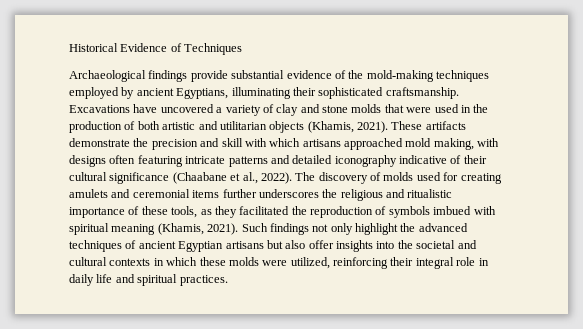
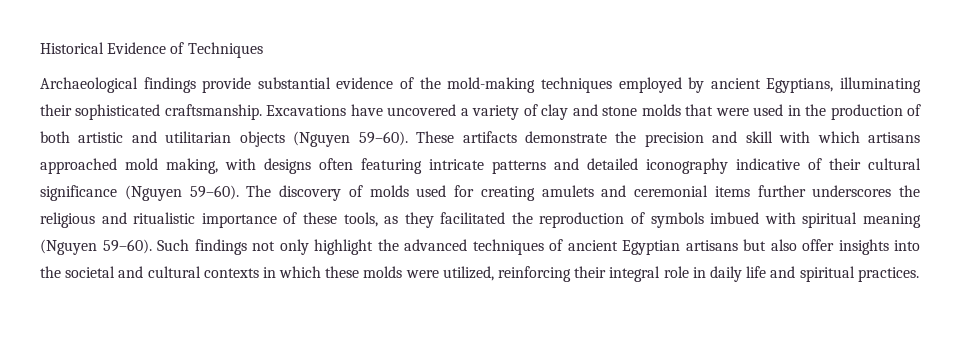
[307,121,388,133] (Khamis, 2021). -> [293,131,408,147] (Nguyen 59–60).
[172,172,292,184] (Chaabane et al., 2022). -> [124,185,239,201] (Nguyen 59–60).
[157,223,239,235] (Khamis, 2021). -> [40,239,152,255] (Nguyen 59–60).

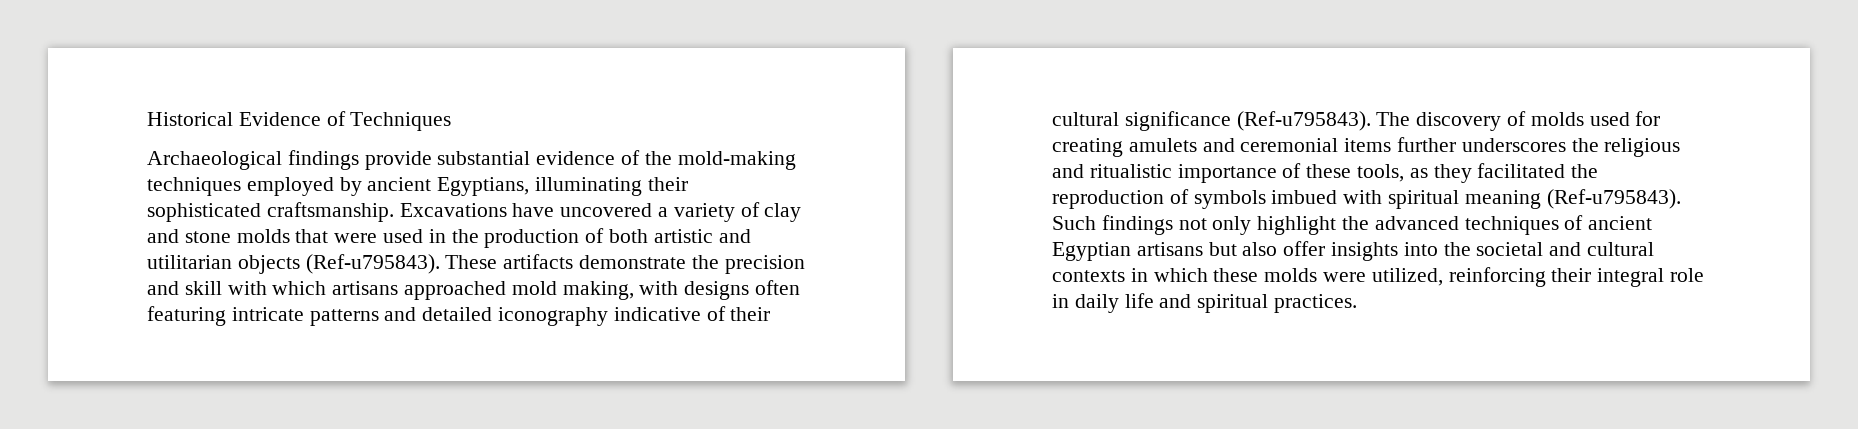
[293,131,408,147] (Nguyen 59–60). -> [305,254,440,274] (Ref-u795843).
[124,185,239,201] (Nguyen 59–60). -> [1236,111,1371,131] (Ref-u795843).
[40,239,152,255] (Nguyen 59–60). -> [1546,189,1681,209] (Ref-u795843).

